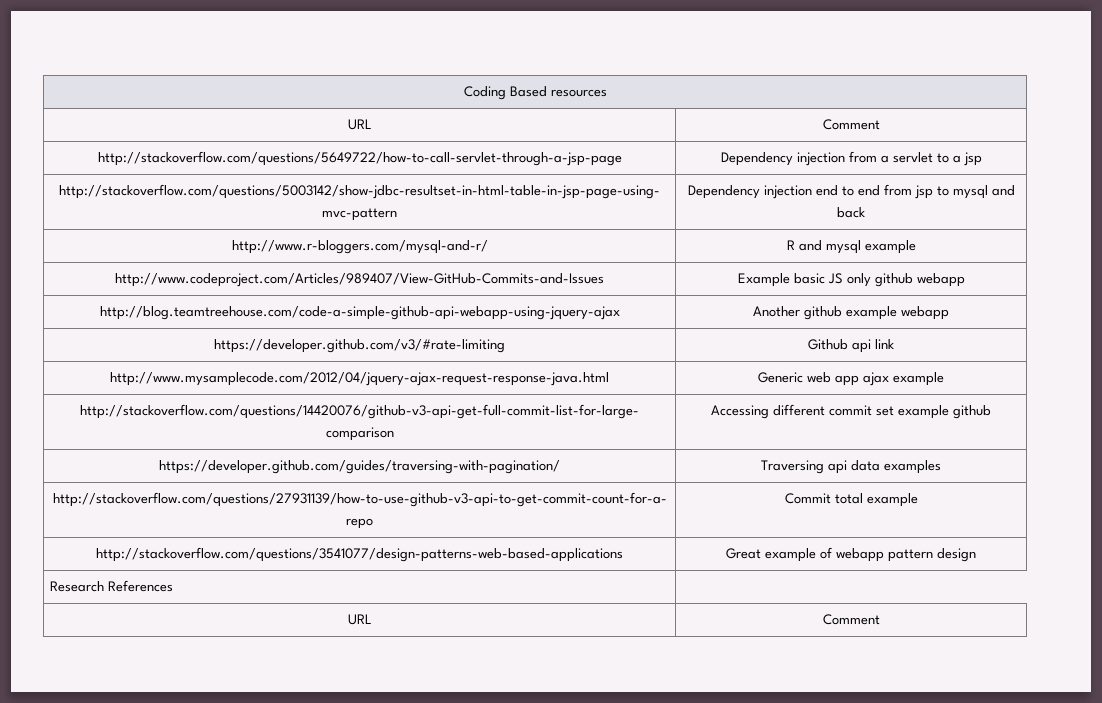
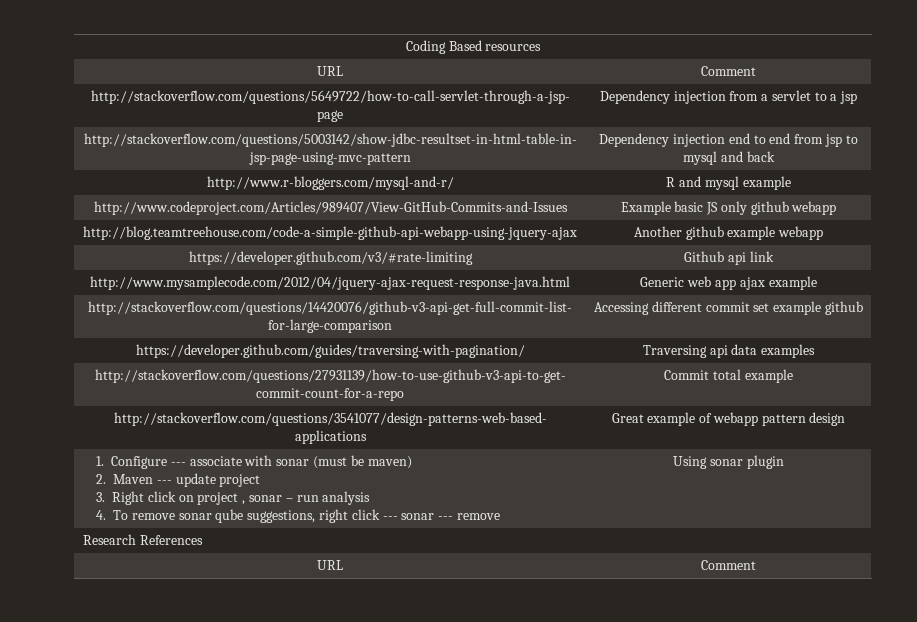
(976, 555) none -> [96,455,412,469] [96,473,261,487] [96,491,371,505] [96,509,500,523] [673,455,784,469] // 1. Configure --- associate with sonar (must be maven) // 2. Maven --- update project // 3. Right click on project , sonar – run analysis // 4. To remove sonar qube suggestions, right click --- sonar --- remove | Using sonar plugin

